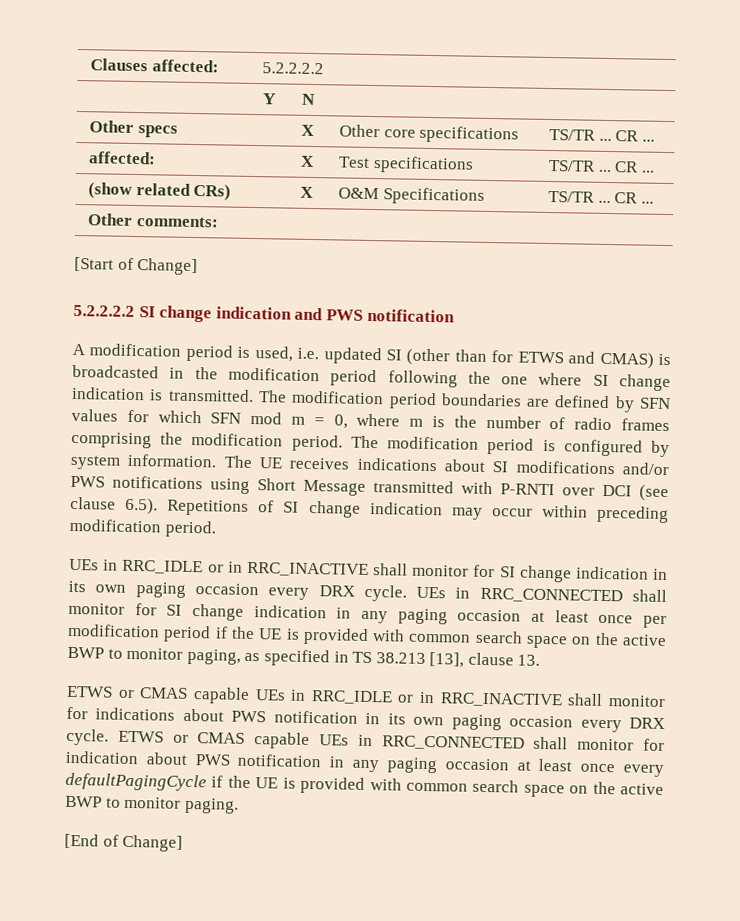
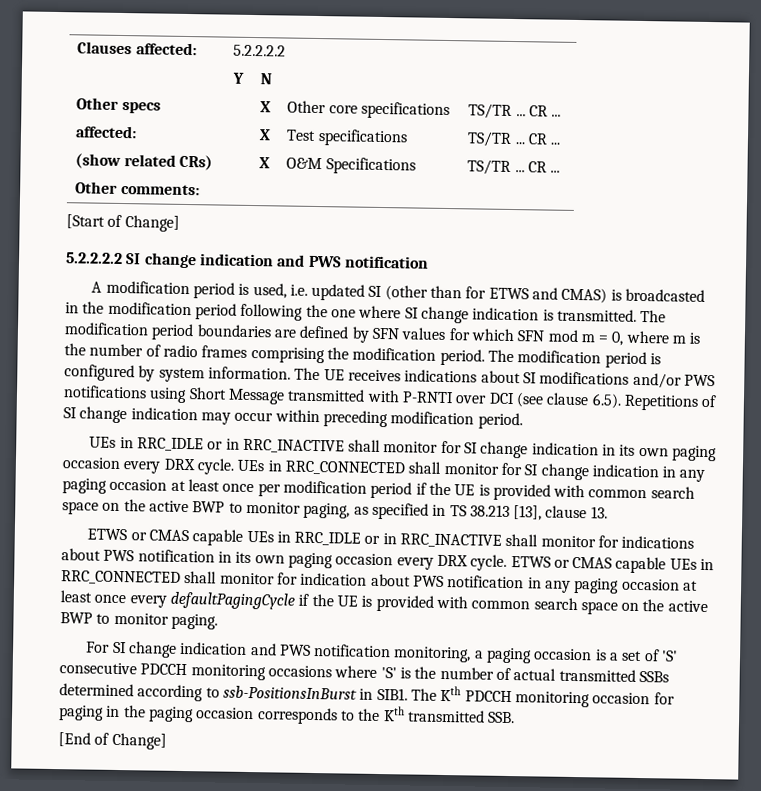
(239, 805) none -> [86,641,679,664] [59,662,669,683] [59,683,675,708] [58,705,516,725] // For SI change indication and PWS notification monitoring, a paging occasion is a set of 'S' consecutive PDCCH monitoring occasions where 'S' is the number of actual transmitted SSBs determined according to ssb-PositionsInBurst in SIB1. The Kth PDCCH monitoring occasion for paging in the paging occasion corresponds to the Kth transmitted SSB.

